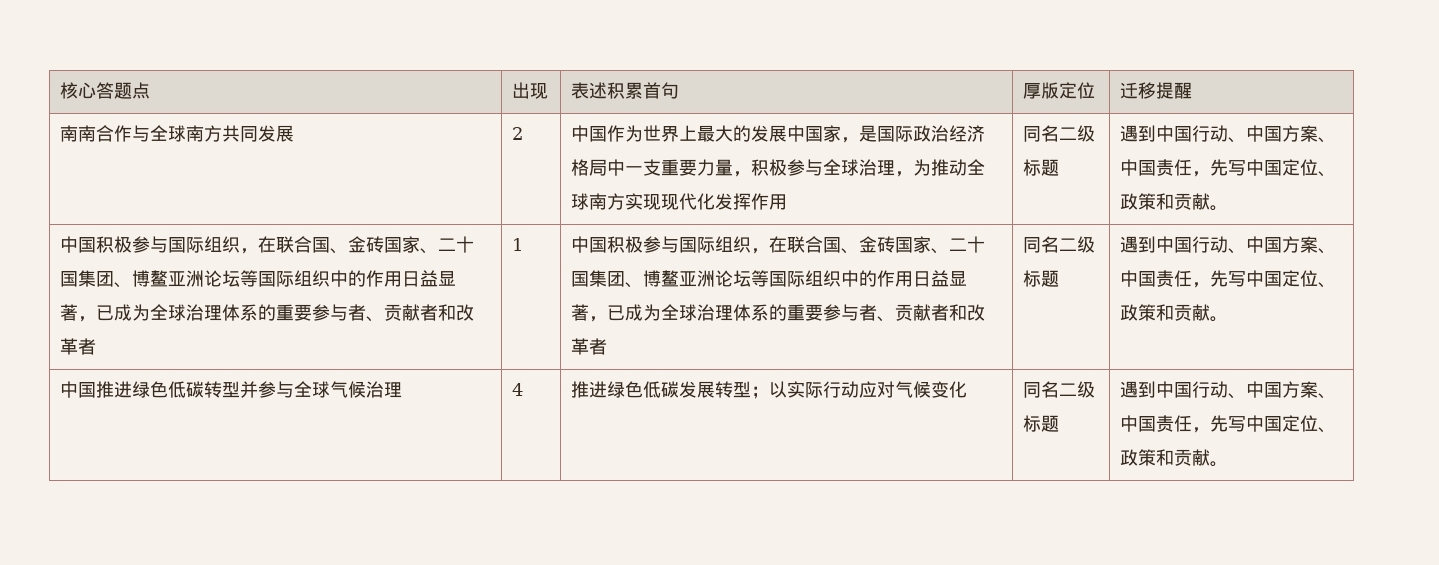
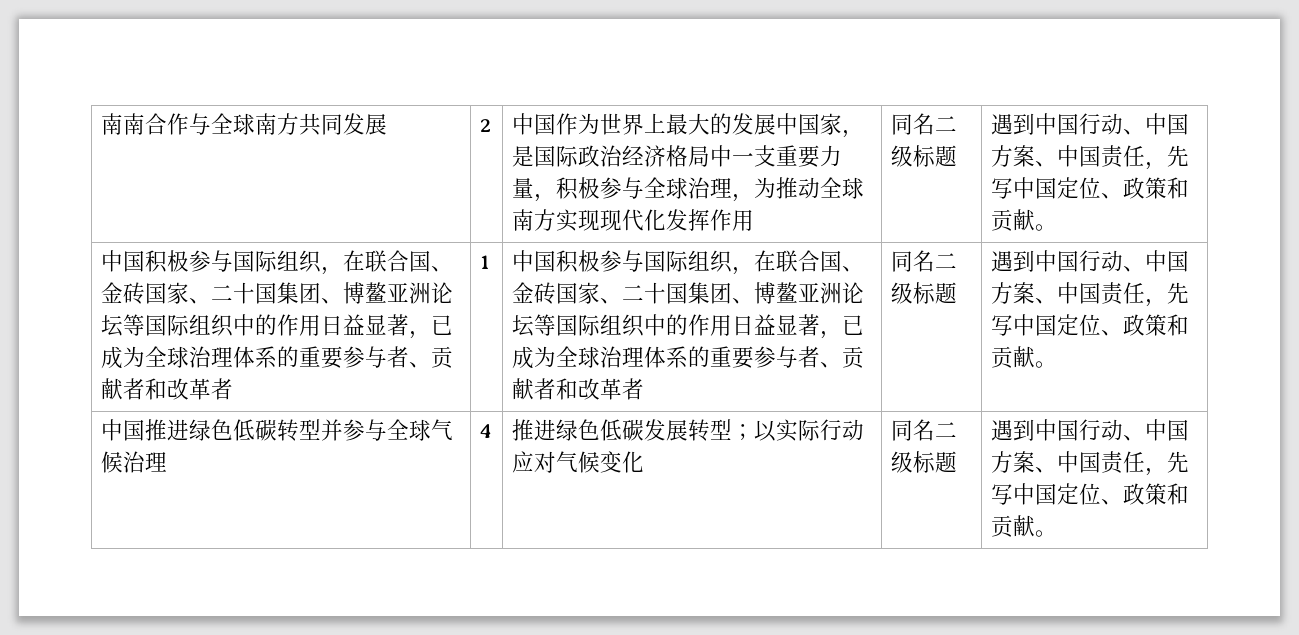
[60,82,151,99] [512,82,549,99] [571,82,680,99] [1023,82,1096,99] [1120,82,1193,99] 核心答题点 | 出现 | 表述积累首句 | 厚版定位 | 迁移提醒 // -> (100, 124) none

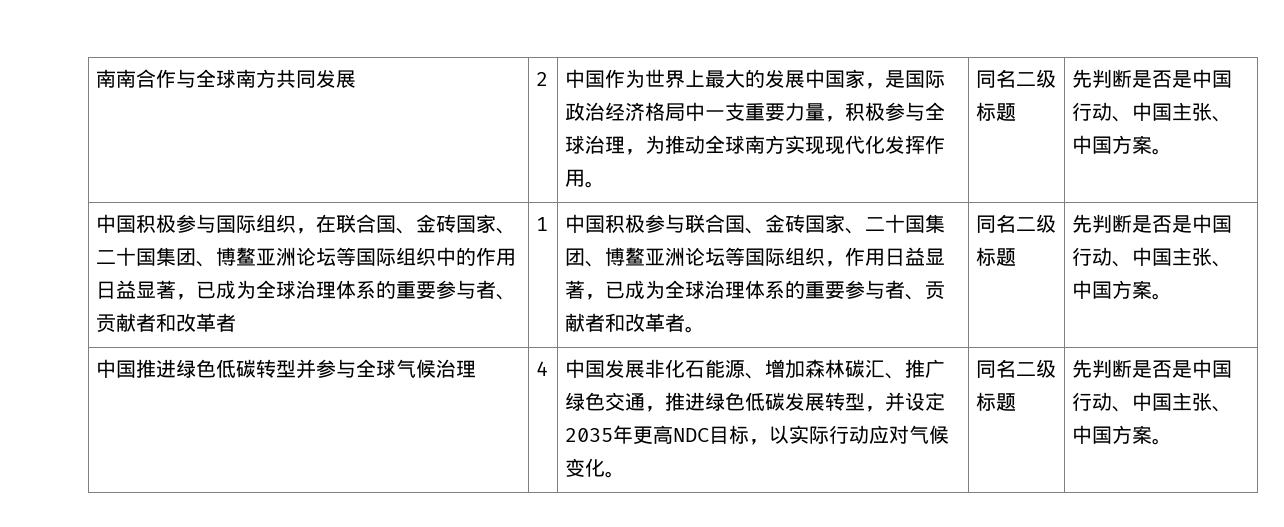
[890,113,957,135] [890,145,957,167] [990,113,1189,135] [990,145,1189,170] [990,177,1189,199] [990,209,1035,232] | 同名二级标题 | 遇到中国行动、中国方案、中国责任，先写中国定位、政策和贡献 -> [585,181,606,188] [976,69,1057,88] [976,102,1017,121] [1072,69,1233,88] [1072,102,1233,122] [1072,135,1153,154] 。 | 同名二级标题 | 先判断是否是中国行动、中国主张、中国方案
[643,250,776,275] 国际组织，在 -> (686, 223) none
[643,314,688,336] 中的 -> [825,261,846,267] ，
[890,250,957,272] [890,282,957,304] [990,250,1189,272] [990,282,1189,307] [990,314,1189,336] [990,346,1035,369] | 同名二级标题 | 遇到中国行动、中国方案、中国责任，先写中国定位、政策和贡献 -> [685,326,706,333] [976,214,1057,233] [976,247,1017,266] [1072,214,1233,233] [1072,247,1233,267] [1072,280,1153,299] 。 | 同名二级标题 | 先判断是否是中国行动、中国主张、中国方案
(492, 431) none -> [565,359,946,379] [565,392,666,412] 中国发展非化石能源、增加森林碳汇、推广绿色交通，
[731,424,754,440] ； -> [865,392,946,412] [565,425,770,445] ，并设定2035年更高NDC目标，
[890,419,957,441] [890,451,957,473] [990,419,1189,441] [990,451,1189,476] [990,483,1189,505] [990,515,1035,538] | 同名二级标题 | 遇到中国行动、中国方案、中国责任，先写中国定位、政策和贡献 -> [605,471,626,478] [976,359,1057,378] [976,392,1017,411] [1072,359,1233,378] [1072,392,1233,412] [1072,425,1153,444] 。 | 同名二级标题 | 先判断是否是中国行动、中国主张、中国方案

